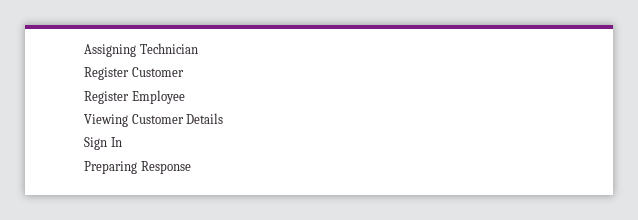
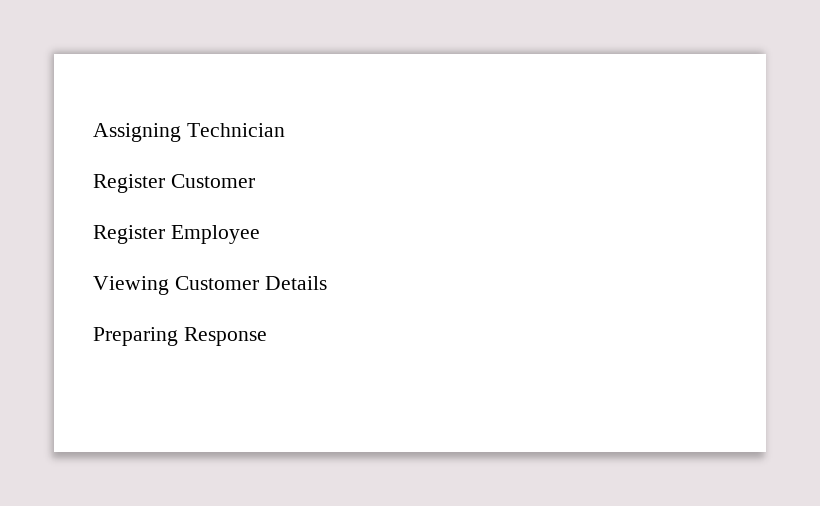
[84,137,122,150] // Sign In -> (327, 283) none

